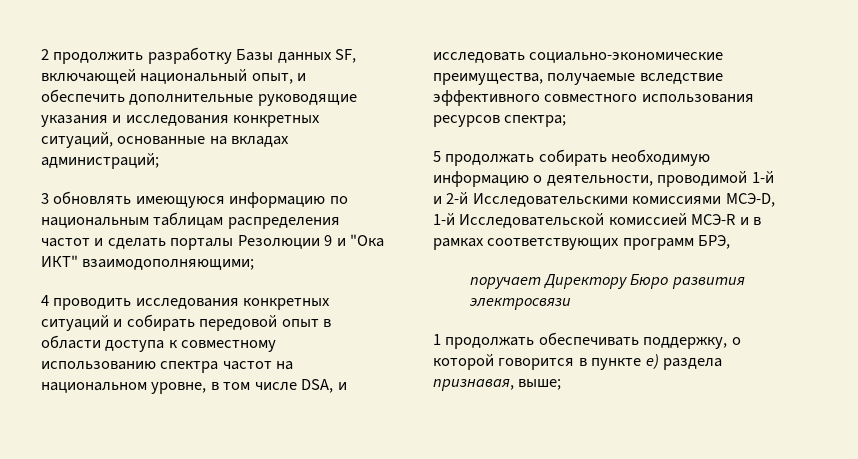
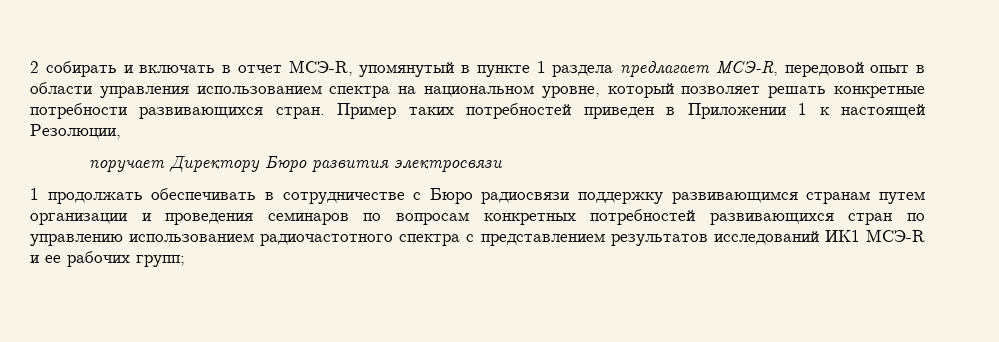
[53,47,357,64] [41,69,307,84] [41,89,357,106] [41,115,321,127] [41,132,290,148] [41,153,159,169] [41,191,348,208] [41,212,340,229] [41,234,385,250] [41,255,255,270] [41,295,331,310] [41,314,332,331] [41,335,277,352] [41,361,294,373] [41,379,347,394] [433,52,724,63] [433,73,723,85] [433,90,754,106] [433,115,567,127] [433,149,711,166] [433,171,774,187] [433,192,775,207] [433,213,762,228] [433,235,731,250] продолжить разработку Базы данных SF, включающей национальный опыт, и обеспечить дополнительные руководящие указания и исследования конкретных ситуаций, основанные на вкладах администраций; // 3 обновлять имеющуюся информацию по национальным таблицам распределения частот и сделать порталы Резолюции 9 и "Ока ИКТ" взаимодополняющими; // 4 проводить исследования конкретных ситуаций и собирать передовой опыт в области доступа к совместному использованию спектра частот на национальном уровне, в том числе DSA, и исследовать социально-экономические преимущества, получаемые вследствие эффективного совместного использования ресурсов спектра; // 5 продолжать собирать необходимую информацию о деятельности, проводимой 1-й и 2-й Исследовательскими комиссиями МСЭ-D, 1-й Исследовательской комиссией МСЭ-R и в рамках соответствующих программ БРЭ, -> [45,60,925,78] [30,82,925,98] [30,103,926,119] [30,124,121,139] собирать и включать в отчет МСЭ-R, упомянутый в пункте 1 раздела предлагает МСЭ-R, передовой опыт в области управления использованием спектра на национальном уровне, который позволяет решать конкретные потребности развивающихся стран. Пример таких потребностей приведен в Приложении 1 к настоящей Резолюции,
[643,337,741,349] [433,354,723,370] [433,379,562,391] поддержку, о которой говорится в пункте е) раздела признавая, выше; -> [264,188,925,204] [30,209,926,225] [30,229,925,246] [30,251,185,267] в сотрудничестве с Бюро радиосвязи поддержку развивающимся странам путем организации и проведения семинаров по вопросам конкретных потребностей развивающихся стран по управлению использованием радиочастотного спектра с представлением результатов исследований ИК1 МСЭ-R и ее рабочих групп;

